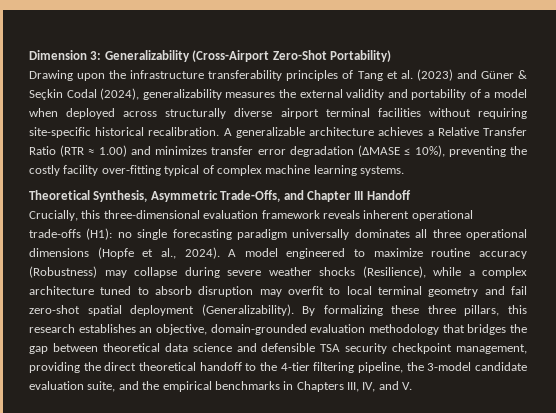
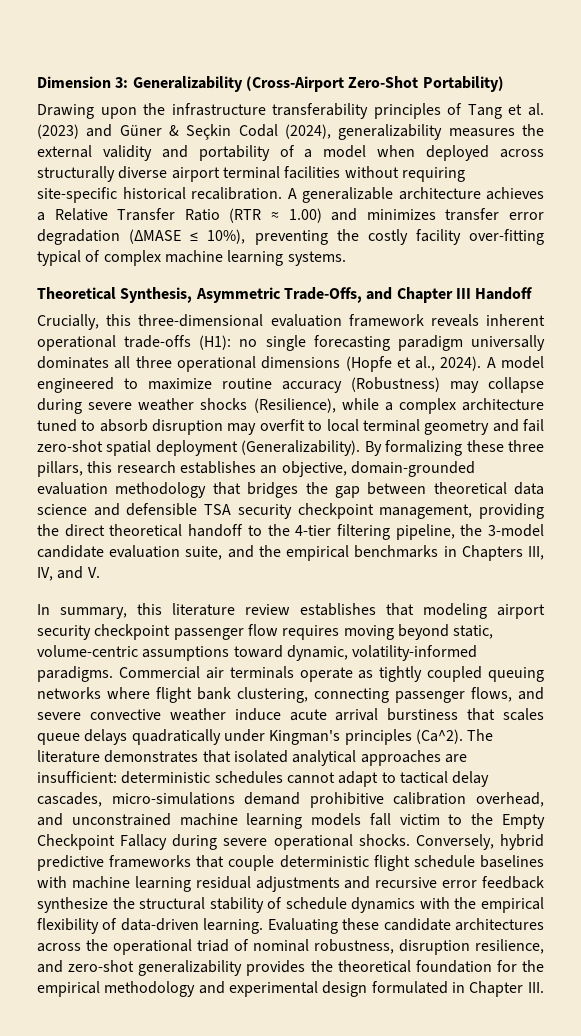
(413, 386) none -> [37,603,545,619] [37,624,494,640] [37,645,478,661] [37,666,544,682] [37,687,544,703] [37,708,544,721] [37,729,494,745] [37,750,467,766] [37,771,490,787] [37,792,545,808] [37,813,545,829] [37,834,544,850] [37,855,544,871] [37,876,544,892] [37,897,544,913] [37,918,545,934] [37,939,544,955] [37,960,544,976] [37,981,544,997] // In summary, this literature review establishes that modeling airport security checkpoint passenger flow requires moving beyond static, volume-centric assumptions toward dynamic, volatility-informed paradigms. Commercial air terminals operate as tightly coupled queuing networks where flight bank clustering, connecting passenger flows, and severe convective weather induce acute arrival burstiness that scales queue delays quadratically under Kingman's principles (Ca^2). The literature demonstrates that isolated analytical approaches are insufficient: deterministic schedules cannot adapt to tactical delay cascades, micro-simulations demand prohibitive calibration overhead, and unconstrained machine learning models fall victim to the Empty Checkpoint Fallacy during severe operational shocks. Conversely, hybrid predictive frameworks that couple deterministic flight schedule baselines with machine learning residual adjustments and recursive error feedback synthesize the structural stability of schedule dynamics with the empirical flexibility of data-driven learning. Evaluating these candidate architectures across the operational triad of nominal robustness, disruption resilience, and zero-shot generalizability provides the theoretical foundation for the empirical methodology and experimental design formulated in Chapter III.

